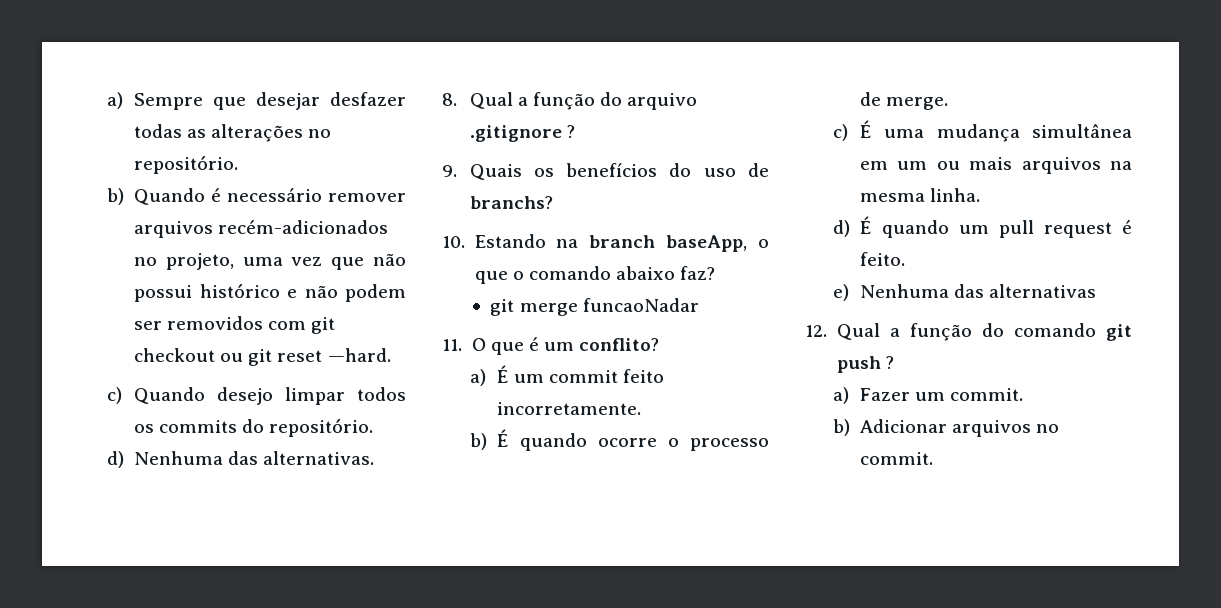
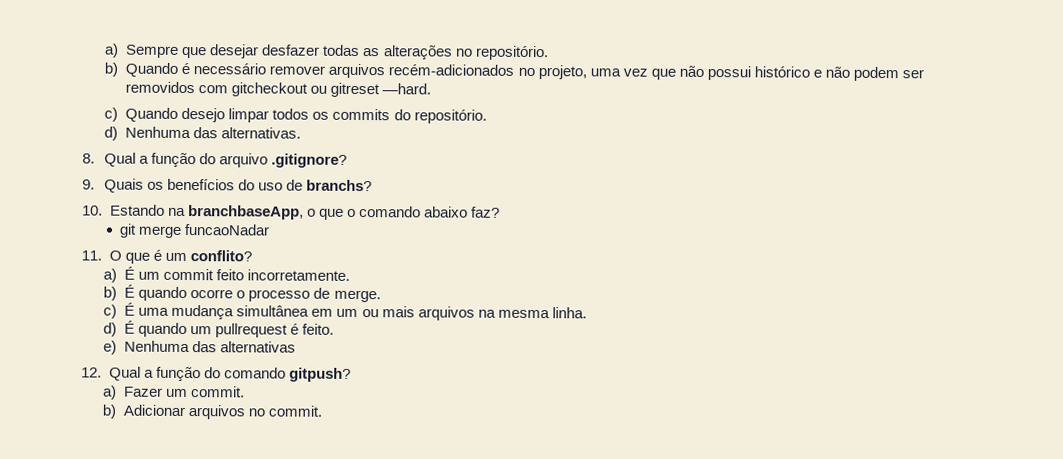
[311,317,336,334] [134,348,323,366] git checkout ou git reset -> [231,82,381,98] gitcheckout ou gitreset
[469,125,575,142] .gitignore ? -> [270,153,347,168] .gitignore?
[589,235,748,252] branch baseApp, -> [187,205,304,220] branchbaseApp,
[999,220,1113,238] pull request -> [215,323,289,338] pullrequest
[1106,324,1132,341] [836,356,894,373] git push ? -> [288,367,351,382] gitpush?

